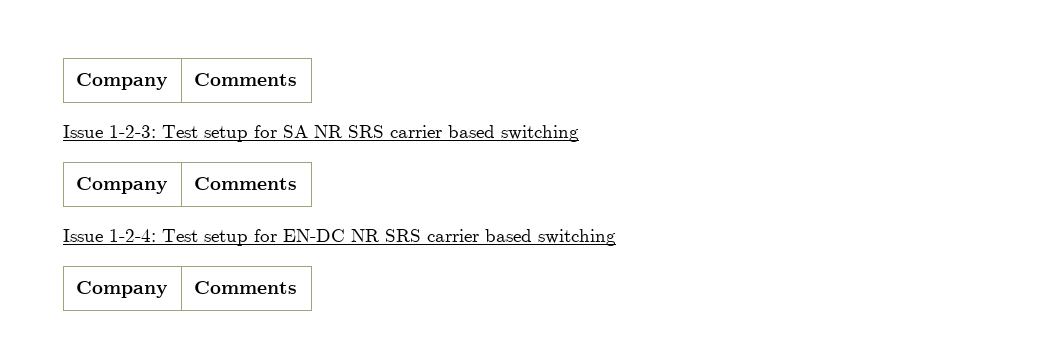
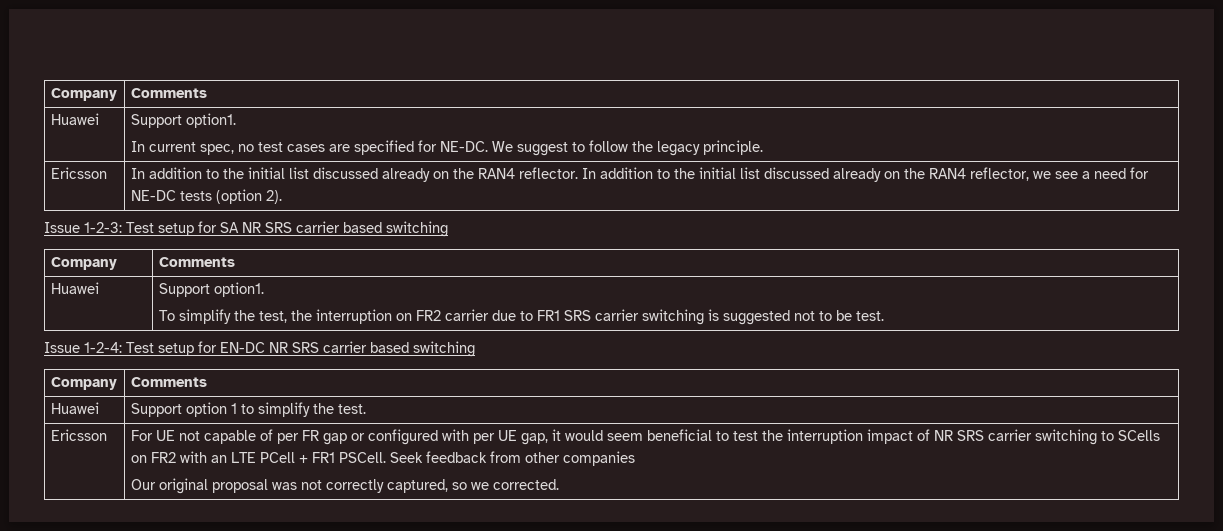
[75,73,168,90] [193,73,297,86] Company | Comments -> [50,88,117,101] [130,88,207,98] [50,113,99,125] [130,113,236,128] [130,140,763,156] [50,167,107,179] [130,167,1149,182] [130,189,282,204] Company | Comments // Huawei | Support option1. // In current spec, no test cases are specified for NE-DC. We suggest to follow the legacy principle. // Ericsson | In addition to the initial list discussed already on the RAN4 reflector. In addition to the initial list discussed already on the RAN4 reflector, we see a need for NE-DC tests (option 2).
(297, 183) none -> [50,282,99,294] [158,282,264,297] [158,309,884,325] // Huawei | Support option1. // To simplify the test, the interruption on FR2 carrier due to FR1 SRS carrier switching is suggested not to be test.
(297, 287) none -> [50,402,99,414] [130,402,366,417] [50,429,107,441] [130,429,1160,445] [130,451,635,466] [130,478,559,494] // Huawei | Support option 1 to simplify the test. // Ericsson | For UE not capable of per FR gap or configured with per UE gap, it would seem beneficial to test the interruption impact of NR SRS carrier switching to SCells on FR2 with an LTE PCell + FR1 PSCell. Seek feedback from other companies // Our original proposal was not correctly captured, so we corrected.

